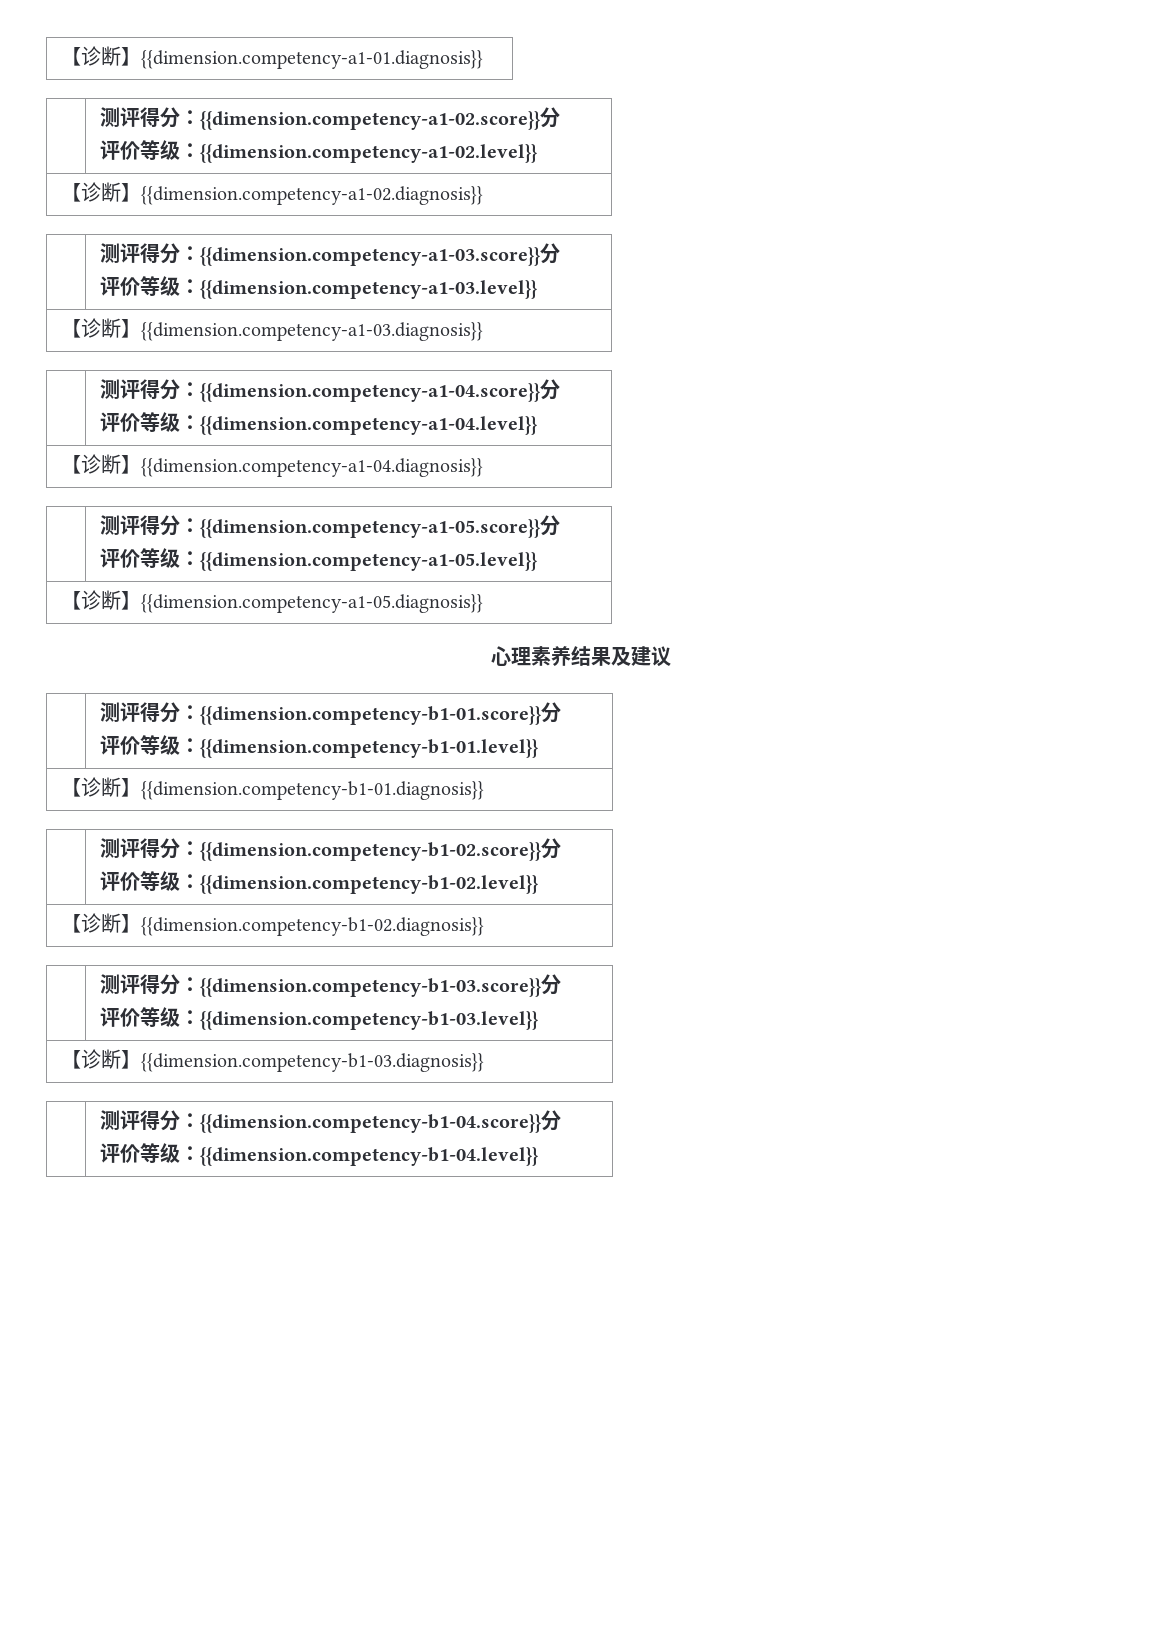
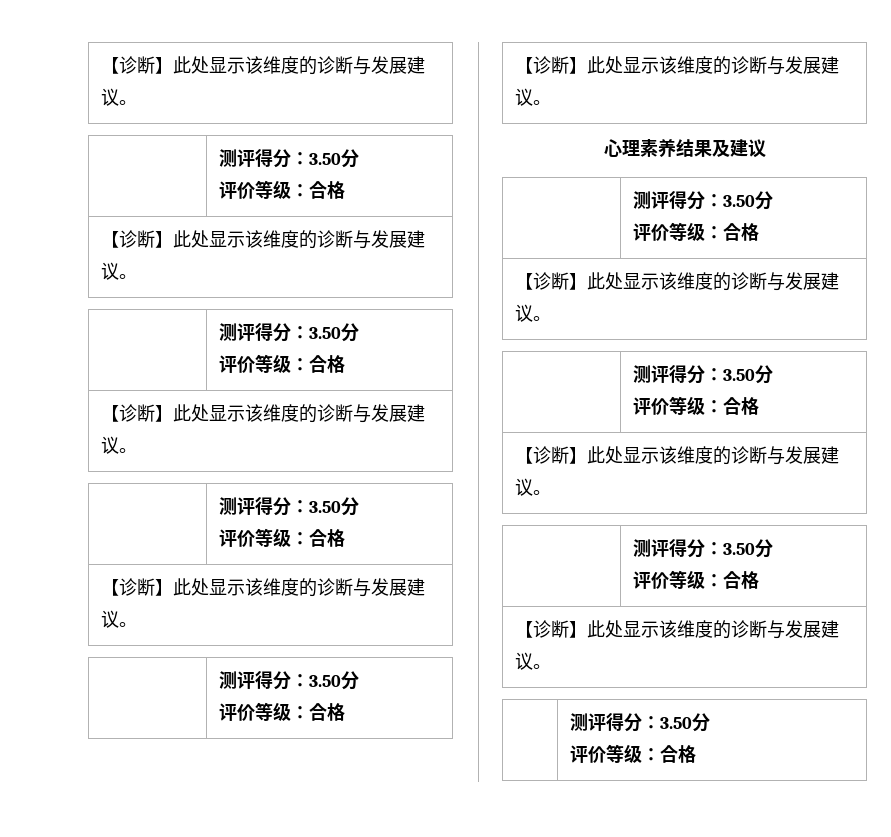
[60,46,483,69] [99,107,560,130] [99,140,538,163] [60,182,483,205] [99,243,560,266] [99,276,538,299] [60,318,483,341] [99,379,560,402] [99,412,538,435] [60,454,483,477] [99,515,560,538] [99,548,538,571] [60,590,483,613] 【诊断】{{dimension.competency-a1-01.diagnosis}} // | 测评得分：{{dimension.competency-a1-02.score}}分 // 评价等级：{{dimension.competency-a1-02.level}} // 【诊断】{{dimension.competency-a1-02.diagnosis}} // | 测评得分：{{dimension.competency-a1-03.score}}分 // 评价等级：{{dimension.competency-a1-03.level}} // 【诊断】{{dimension.competency-a1-03.diagnosis}} // | 测评得分：{{dimension.competency-a1-04.score}}分 // 评价等级：{{dimension.competency-a1-04.level}} // 【诊断】{{dimension.competency-a1-04.diagnosis}} // | 测评得分：{{dimension.competency-a1-05.score}}分 // 评价等级：{{dimension.competency-a1-05.level}} // 【诊断】{{dimension.competency-a1-05.diagnosis}} -> [101,56,426,75] [101,88,138,106] [219,149,360,168] [219,180,346,199] [101,230,426,249] [101,262,138,280] [219,323,360,342] [219,354,346,373] [101,404,426,423] [101,436,138,454] [219,497,360,516] [219,528,346,547] [101,578,426,597] [101,610,138,628] [219,671,360,690] [219,702,346,721] [515,56,840,75] [515,88,552,106] 【诊断】此处显示该维度的诊断与发展建议。 // | 测评得分：3.50分 // 评价等级：合格 // 【诊断】此处显示该维度的诊断与发展建议。 // | 测评得分：3.50分 // 评价等级：合格 // 【诊断】此处显示该维度的诊断与发展建议。 // | 测评得分：3.50分 // 评价等级：合格 // 【诊断】此处显示该维度的诊断与发展建议。 // | 测评得分：3.50分 // 评价等级：合格 // 【诊断】此处显示该维度的诊断与发展建议。
[199,702,561,725] [99,735,539,758] [60,777,484,800] [99,838,561,861] [99,871,539,894] [60,913,484,936] [99,974,561,997] [99,1007,539,1030] [60,1049,484,1072] [99,1110,561,1133] [99,1143,539,1166] {{dimension.competency-b1-01.score}}分 // 评价等级：{{dimension.competency-b1-01.level}} // 【诊断】{{dimension.competency-b1-01.diagnosis}} // | 测评得分：{{dimension.competency-b1-02.score}}分 // 评价等级：{{dimension.competency-b1-02.level}} // 【诊断】{{dimension.competency-b1-02.diagnosis}} // | 测评得分：{{dimension.competency-b1-03.score}}分 // 评价等级：{{dimension.competency-b1-03.level}} // 【诊断】{{dimension.competency-b1-03.diagnosis}} // | 测评得分：{{dimension.competency-b1-04.score}}分 // 评价等级：{{dimension.competency-b1-04.level}} -> [723,191,774,210] [633,222,760,241] [515,272,840,291] [515,304,552,322] [633,365,774,384] [633,396,760,415] [515,446,840,465] [515,478,552,496] [633,539,774,558] [633,570,760,589] [515,620,840,639] [515,652,552,670] [570,713,711,732] [570,744,697,763] 3.50分 // 评价等级：合格 // 【诊断】此处显示该维度的诊断与发展建议。 // | 测评得分：3.50分 // 评价等级：合格 // 【诊断】此处显示该维度的诊断与发展建议。 // | 测评得分：3.50分 // 评价等级：合格 // 【诊断】此处显示该维度的诊断与发展建议。 // | 测评得分：3.50分 // 评价等级：合格

